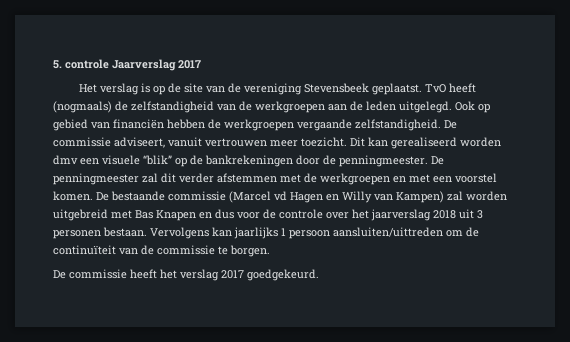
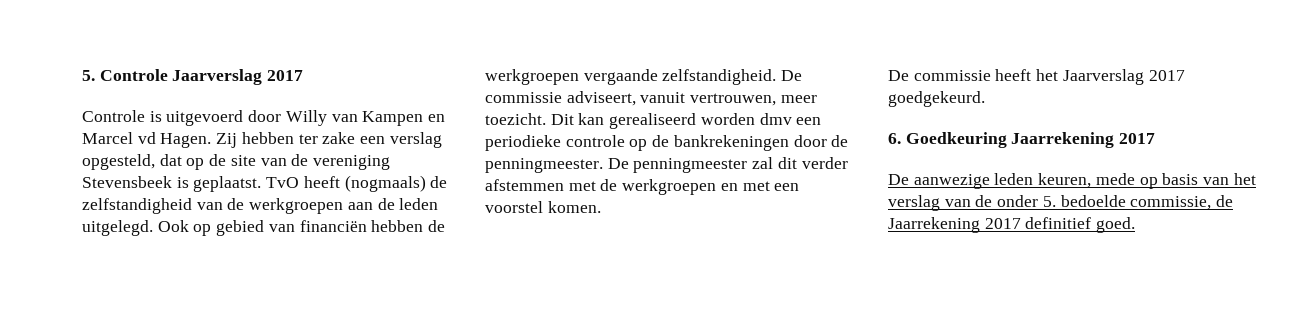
[53,59,109,69] 5. controle -> [82,69,168,81] 5. Controle
[78,83,150,95] Het verslag is -> [82,110,446,126] [82,132,442,148] [82,154,182,170] Controle is uitgevoerd door Willy van Kampen en Marcel vd Hagen. Zij hebben ter zake een verslag opgesteld, dat
(369, 88) none -> [176,177,189,188] is
[205,138,267,147] vertrouwen -> [690,93,777,106] vertrouwen,
[102,155,172,165] visuele “blik” -> [485,135,625,151] periodieke controle
[96,191,507,203] [53,209,483,221] [53,227,479,239] [53,245,270,257] De bestaande commissie (Marcel vd Hagen en Willy van Kampen) zal worden uitgebreid met Bas Knapen en dus voor de controle over het jaarverslag 2018 uit 3 personen bestaan. Vervolgens kan jaarlijks 1 persoon aansluiten/uittreden om de continuïteit van de commissie te borgen. -> (601, 207) none
[180,269,219,281] verslag -> [1062,69,1144,85] Jaarverslag
(319, 275) none -> [888,132,1156,148] [888,173,1256,189] [888,195,1234,211] [888,217,1136,233] // 6. Goedkeuring Jaarrekening 2017 // De aanwezige leden keuren, mede op basis van het verslag van de onder 5. bedoelde commissie, de Jaarrekening 2017 definitief goed.

